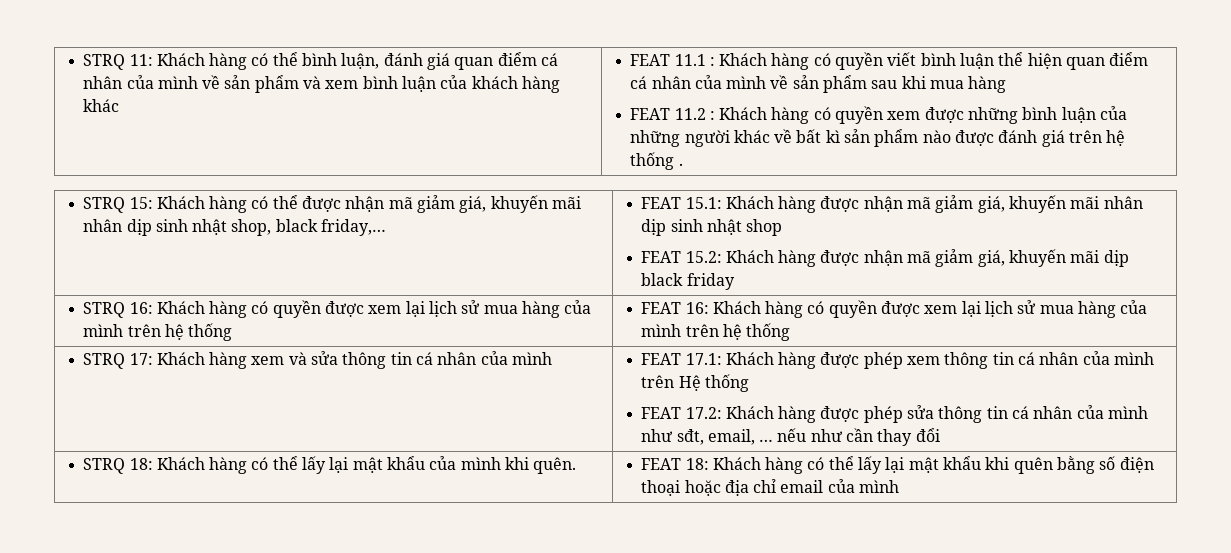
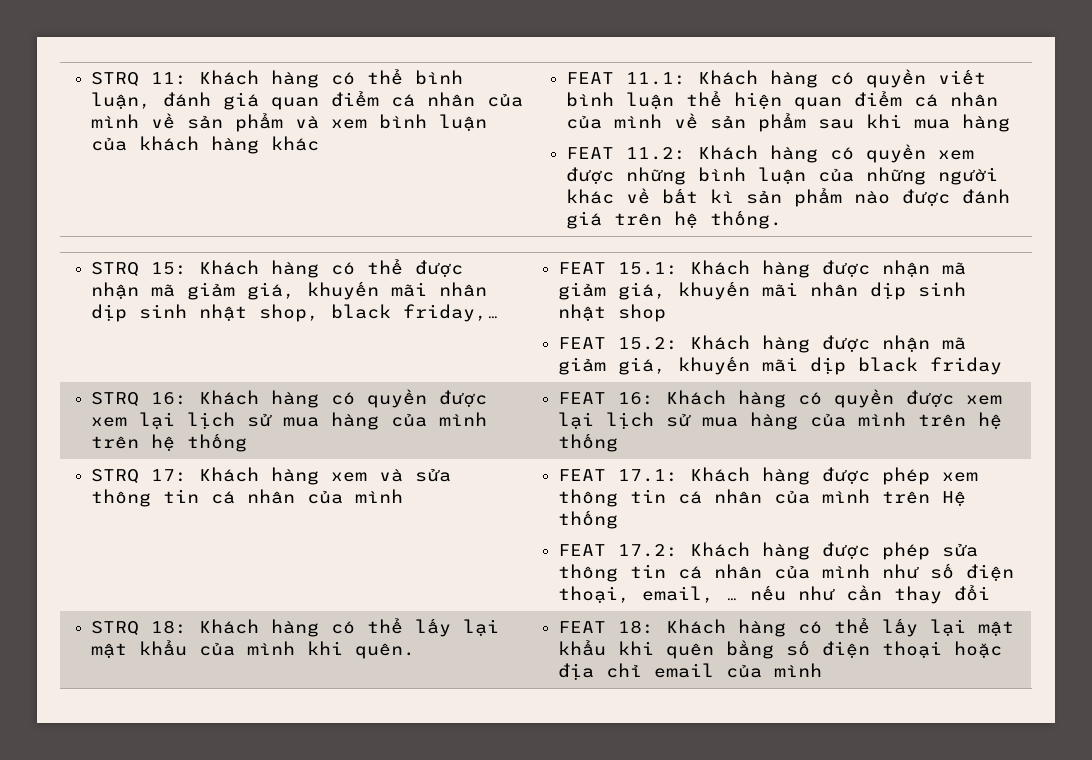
[674,54,715,66] 11.1 : -> [626,72,687,85] 11.1:
[674,108,715,120] 11.2 : -> [626,147,687,160] 11.2:
[630,152,683,170] thống . -> [710,210,783,229] thống.
[676,429,704,445] sđt, -> [930,563,1015,581] [558,586,631,603] số điện thoại,

